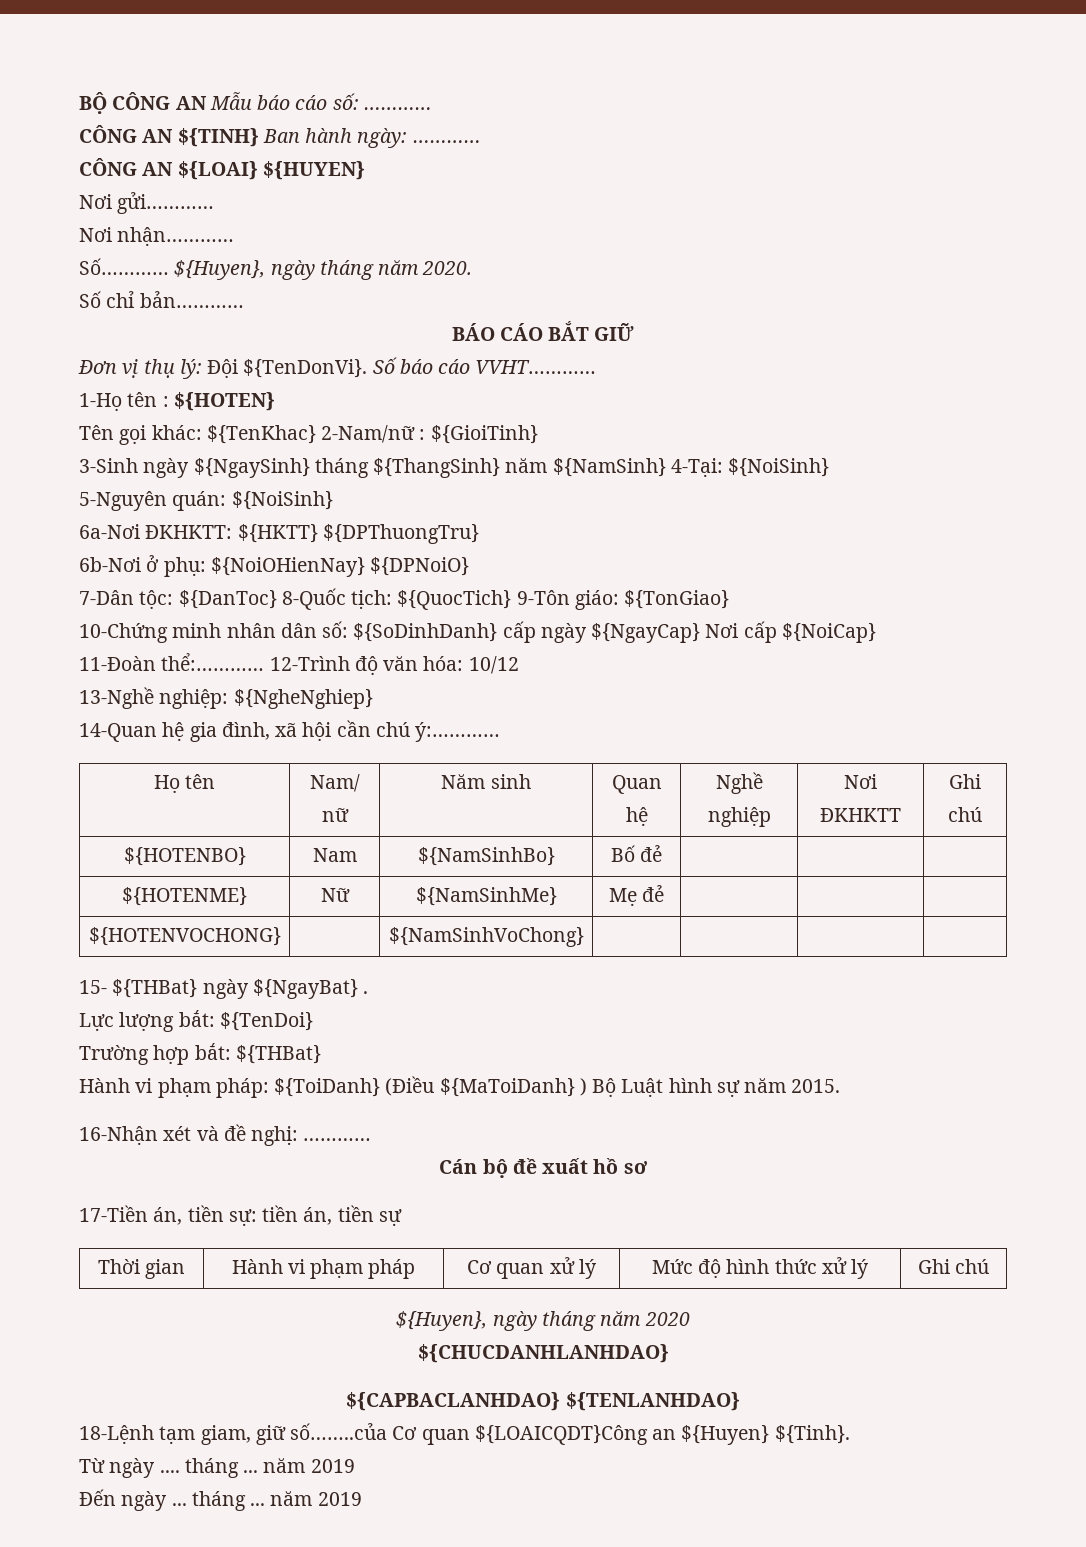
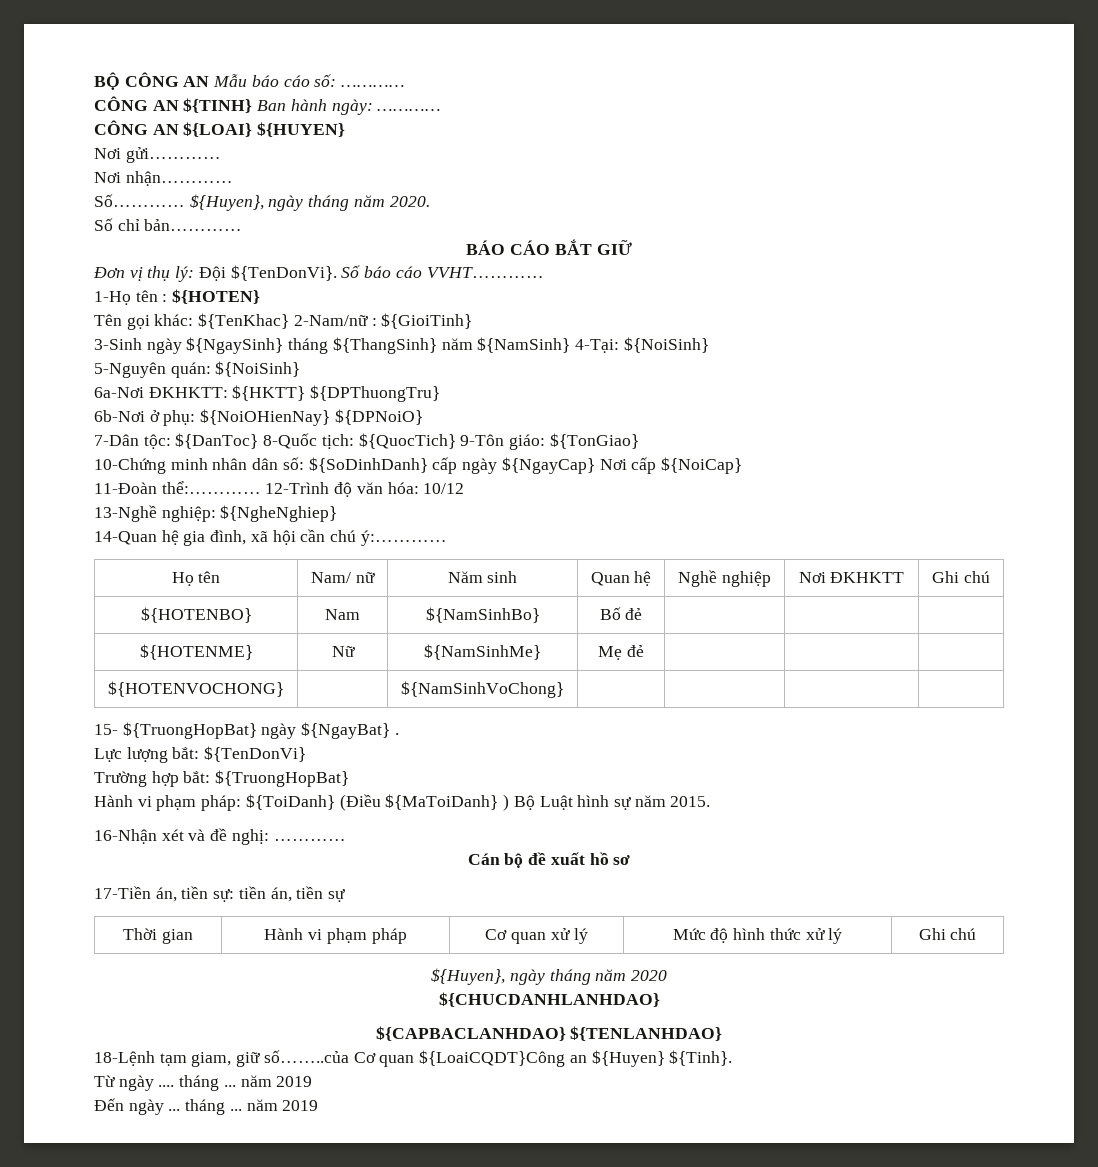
[112,979,198,998] ${THBat} -> [122,722,257,739] ${TruongHopBat}
[219,1012,313,1031] ${TenDoi} -> [204,746,307,762] ${TenDonVi}
[235,1045,321,1064] ${THBat} -> [215,770,350,787] ${TruongHopBat}
[474,1425,648,1445] ${LOAICQDT}Công -> [419,1050,566,1067] ${LoaiCQDT}Công

